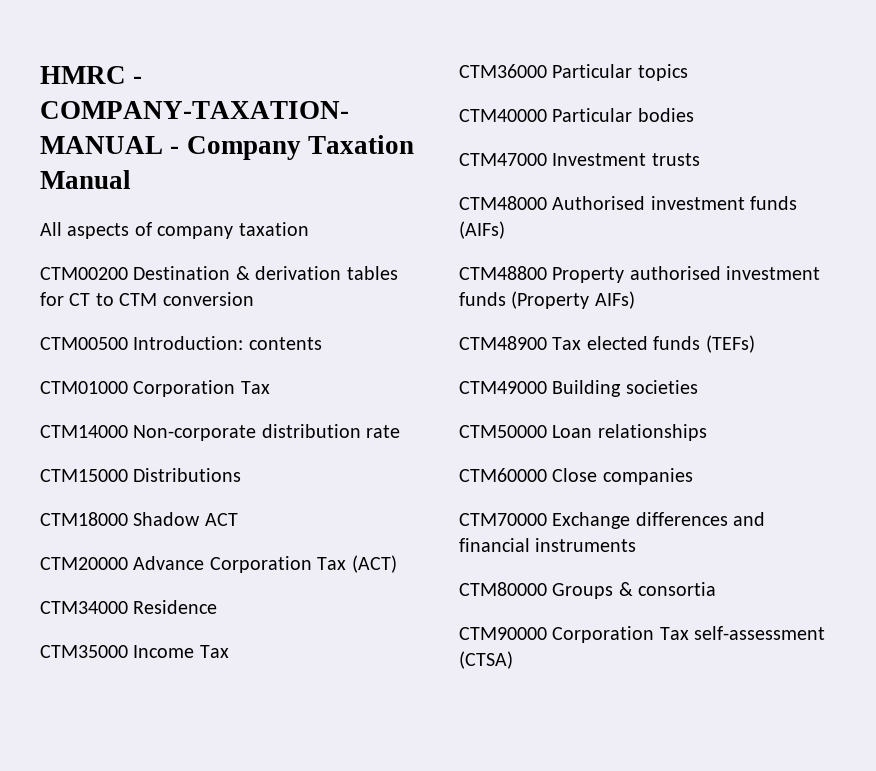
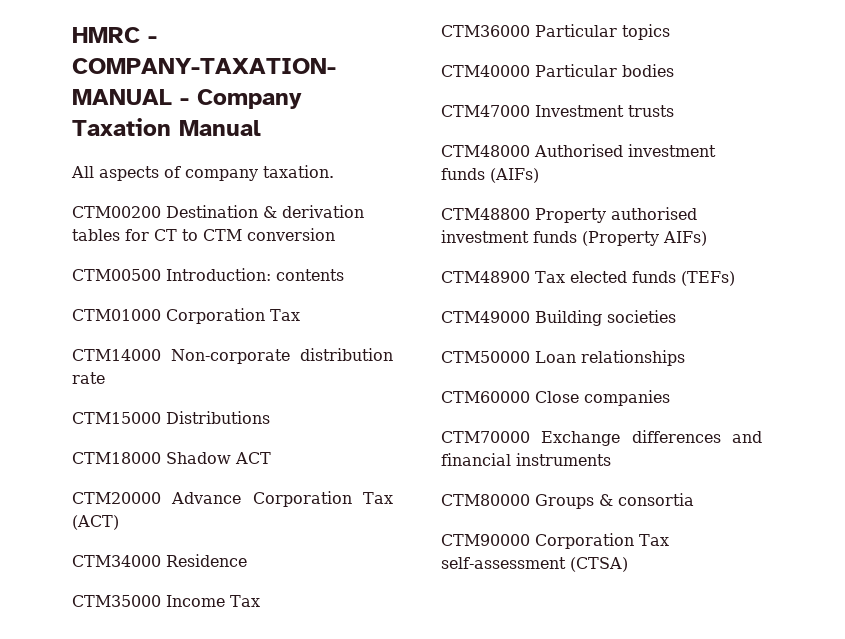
[238,222,309,236] taxation -> [263,165,334,178] taxation.

